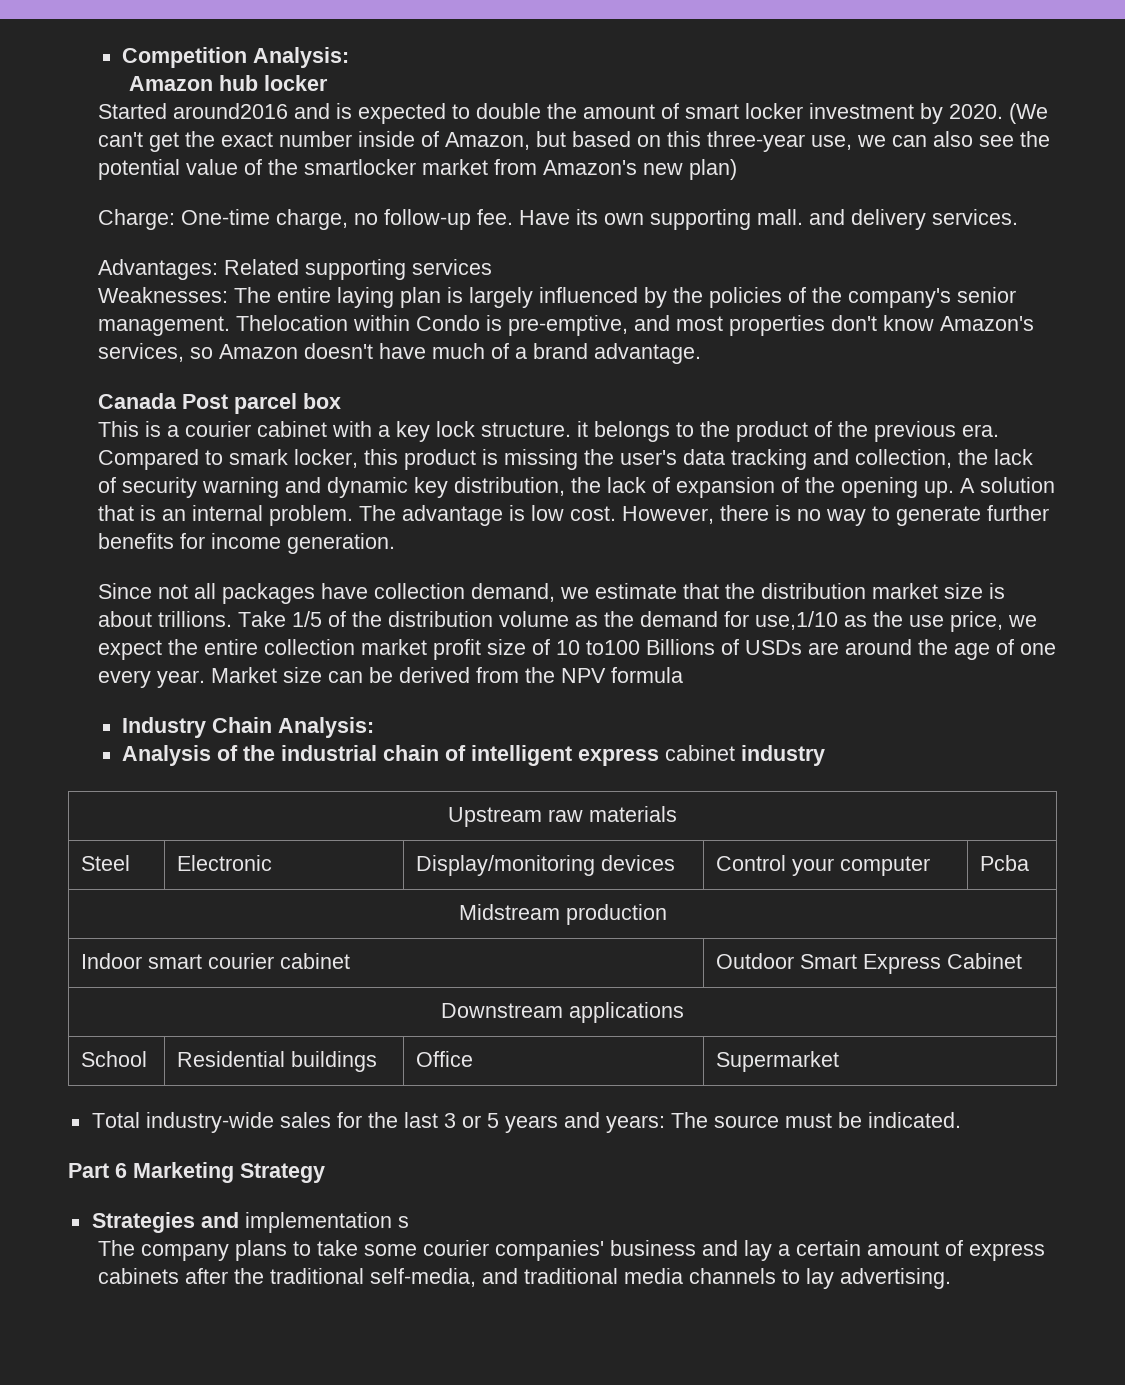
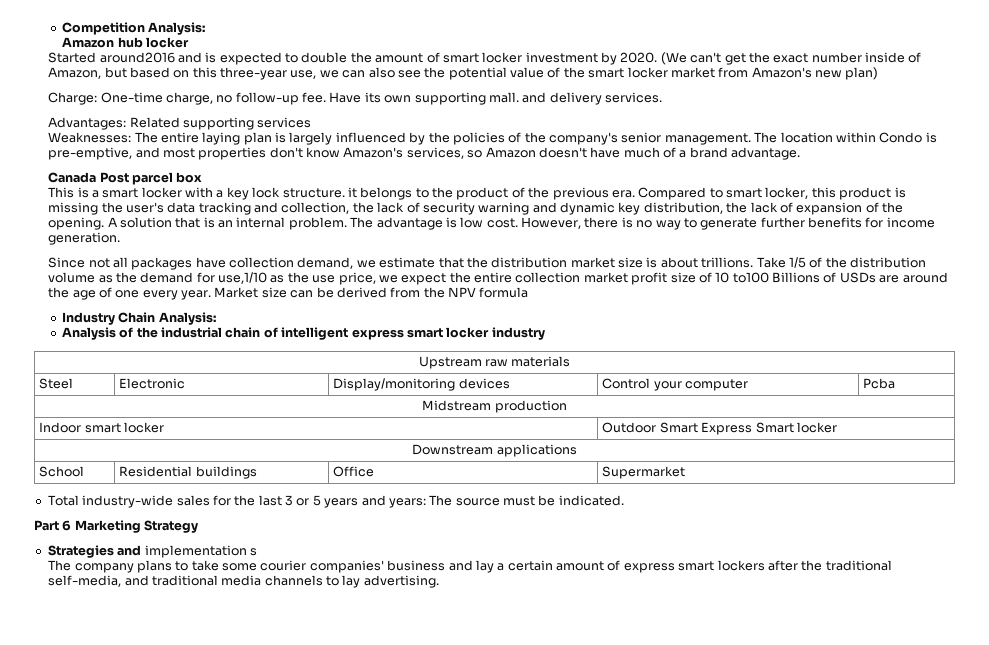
[304,159,417,175] smartlocker -> [588,67,668,78] smart locker
[236,315,349,331] Thelocation -> [754,132,833,143] The location
[185,421,328,437] courier cabinet -> [102,187,182,198] smart locker
[229,449,289,465] smark -> [726,188,763,198] smart
[841,477,955,498] opening up. -> [48,217,105,230] opening.
[664,745,735,761] cabinet -> [406,327,490,338] smart locker
[207,953,350,969] courier cabinet -> [124,422,165,433] locker
[946,953,1022,969] Cabinet -> [755,422,837,433] Smart locker
[98,1268,180,1284] cabinets -> [678,560,765,571] smart lockers

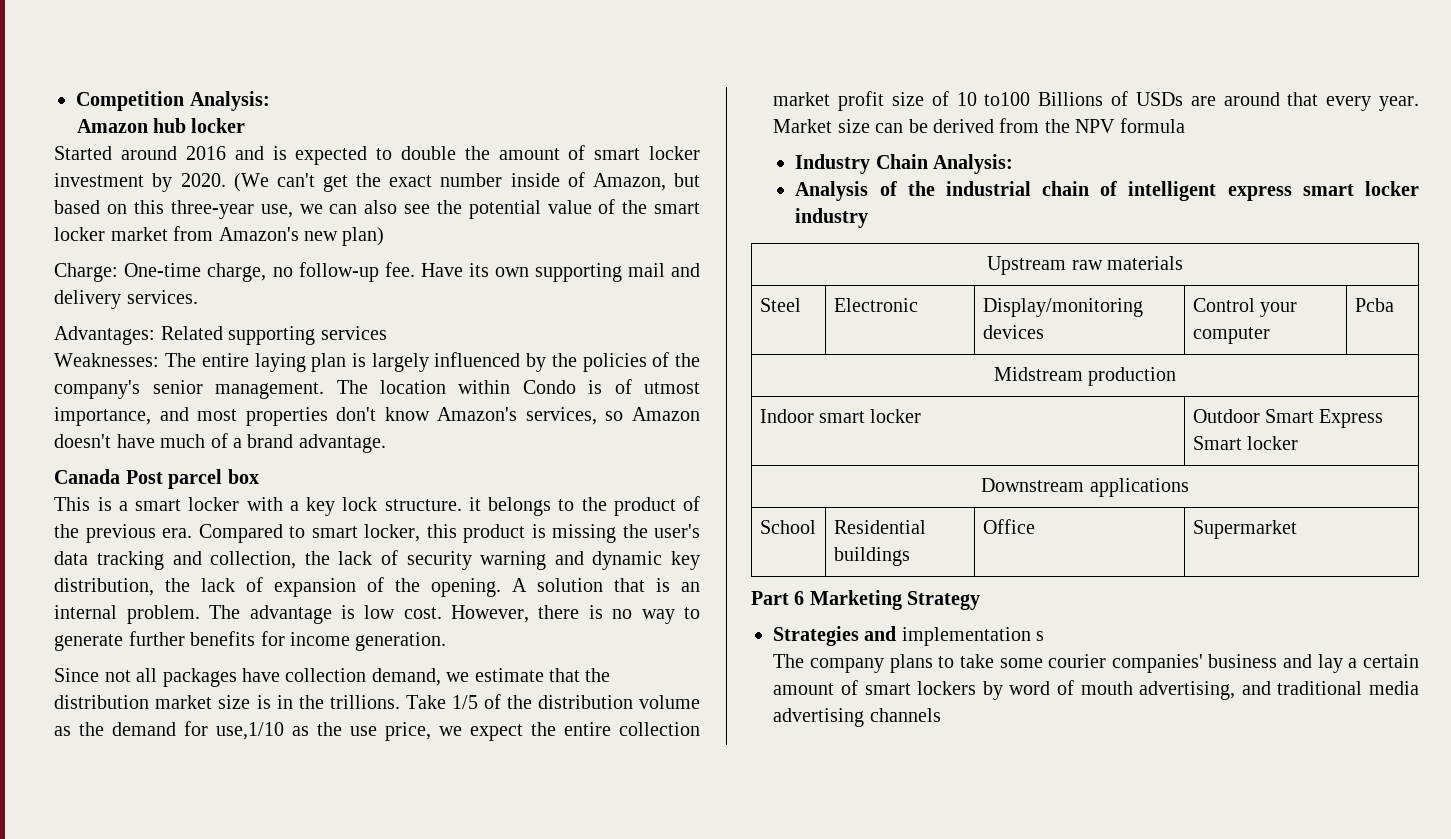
[99,52,175,63] around2016 -> [121,146,226,160] around 2016
[488,92,519,103] mall. -> [627,263,665,277] mail
[48,147,133,160] pre-emptive, -> [614,379,700,394] [54,407,152,426] of utmost importance,
[660,257,698,268] about -> [276,695,324,709] in the
[48,287,140,300] the age of one -> [1287,92,1319,106] that
[47,495,624,508] // Total industry-wide sales for the last 3 or 5 years and years: The source must be indicated. -> (1297, 529) none
[623,563,675,573] express -> (858, 687) none
[767,560,892,571] [48,575,439,588] after the traditional self-media, and traditional media channels to lay advertising. -> [982,680,1419,700] [773,708,941,727] by word of mouth advertising, and traditional media advertising channels

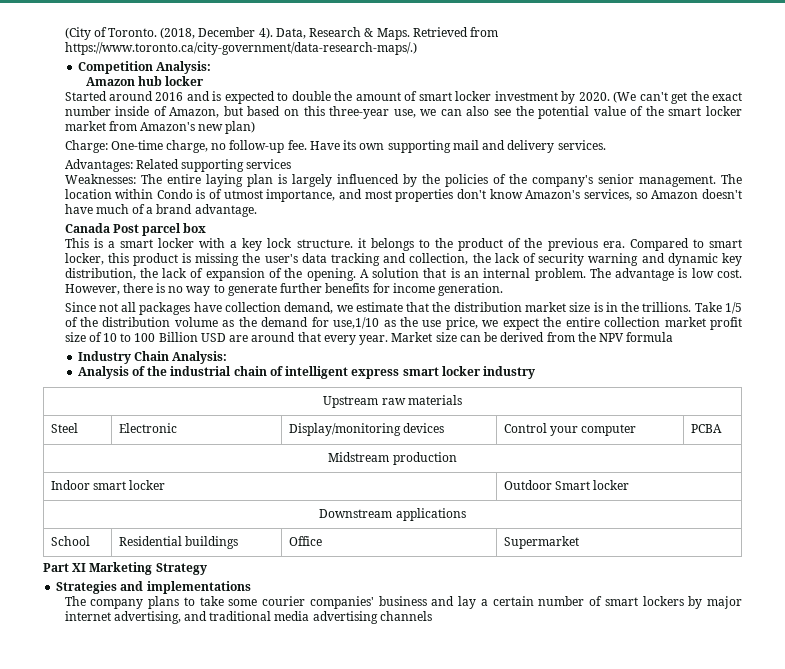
(76, 101) none -> [64,27,499,40] [64,42,417,55] (City of Toronto. (2018, December 4). Data, Research & Maps. Retrieved from https://www.toronto.ca/city-government/data-research-maps/.) //
[984,91,1183,106] to100 Billions of USDs -> [120,332,226,342] to 100 Billion USD
[1354,298,1394,312] Pcba -> [690,424,722,433] PCBA
[1319,409,1384,428] [1192,436,1242,450] Express Smart -> (590, 485) none
[794,591,805,605] 6 -> [72,563,87,572] XI
[901,627,1045,646] implementation s -> [146,581,251,594] implementations
[773,683,835,695] amount -> [538,596,585,606] number
[1009,680,1133,695] word of mouth -> [707,596,743,609] [64,611,111,621] major internet

